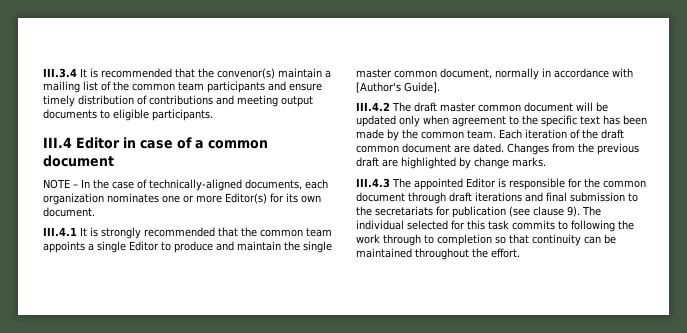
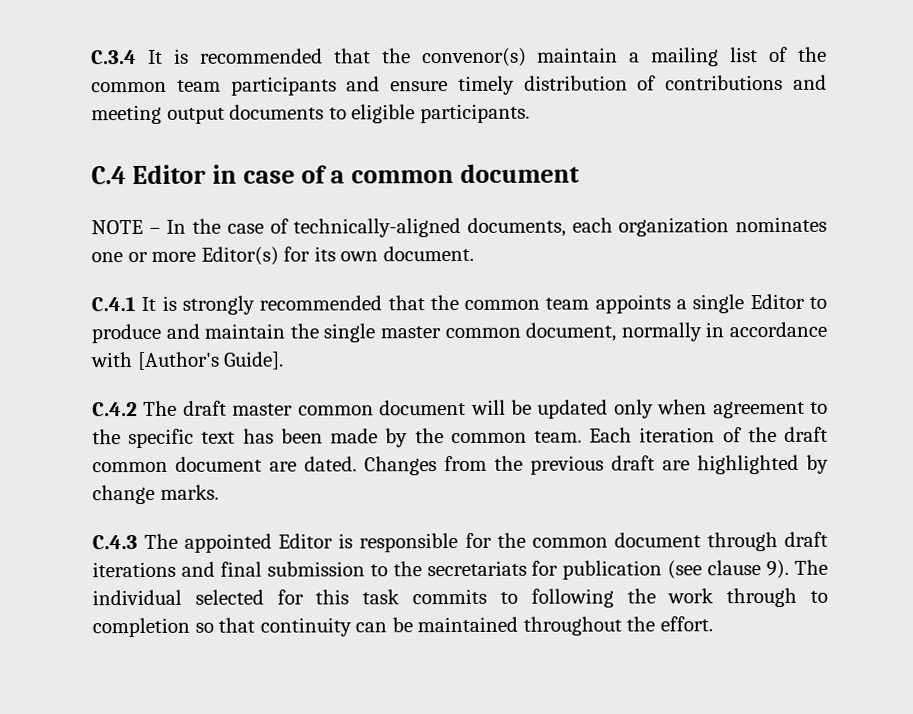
[43,68,77,78] III.3.4 -> [91,50,137,65] C.3.4
[43,137,72,148] III.4 -> [91,166,126,185] C.4
[43,227,77,236] III.4.1 -> [91,297,136,312] C.4.1
[356,102,390,111] III.4.2 -> [92,402,138,417] C.4.2
[356,178,390,188] III.4.3 -> [92,535,138,550] C.4.3

